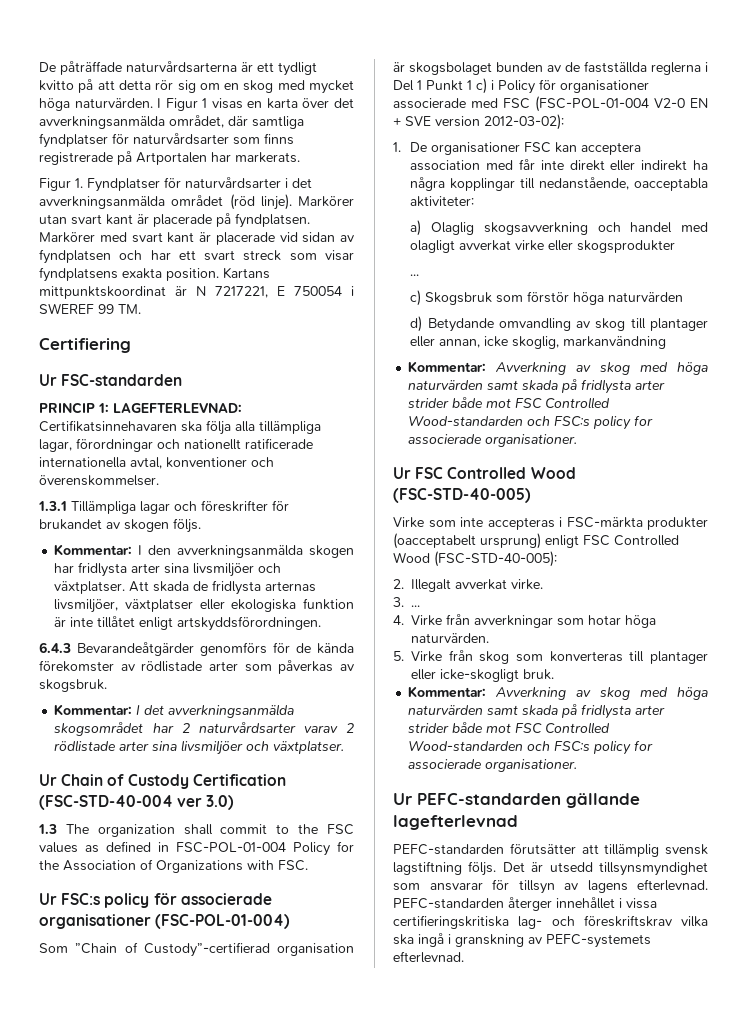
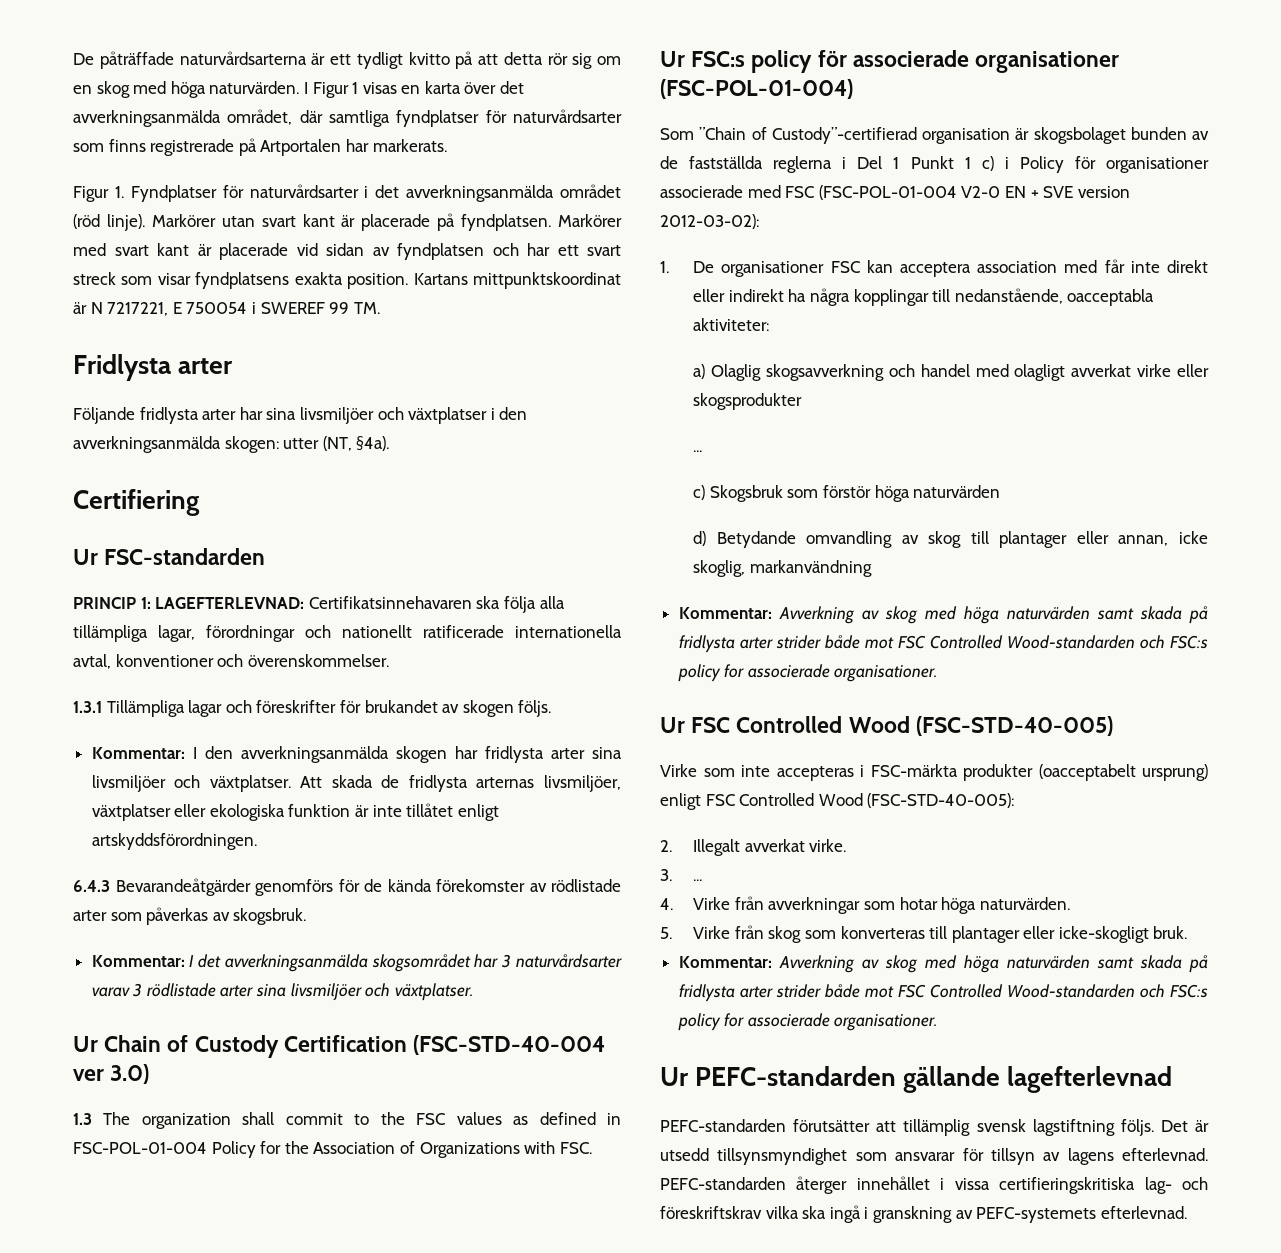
[309,80,355,94] mycket -> (167, 87) none
(141, 309) none -> [73,354,234,381] [73,407,528,424] [73,436,390,453] // Fridlysta arter // Följande fridlysta arter har sina livsmiljöer och växtplatser i den avverkningsanmälda skogen: utter (NT, §4a).
[181,723,190,733] 2 -> [501,954,512,968] 3
[346,723,354,733] 2 -> [132,983,143,997] 3

